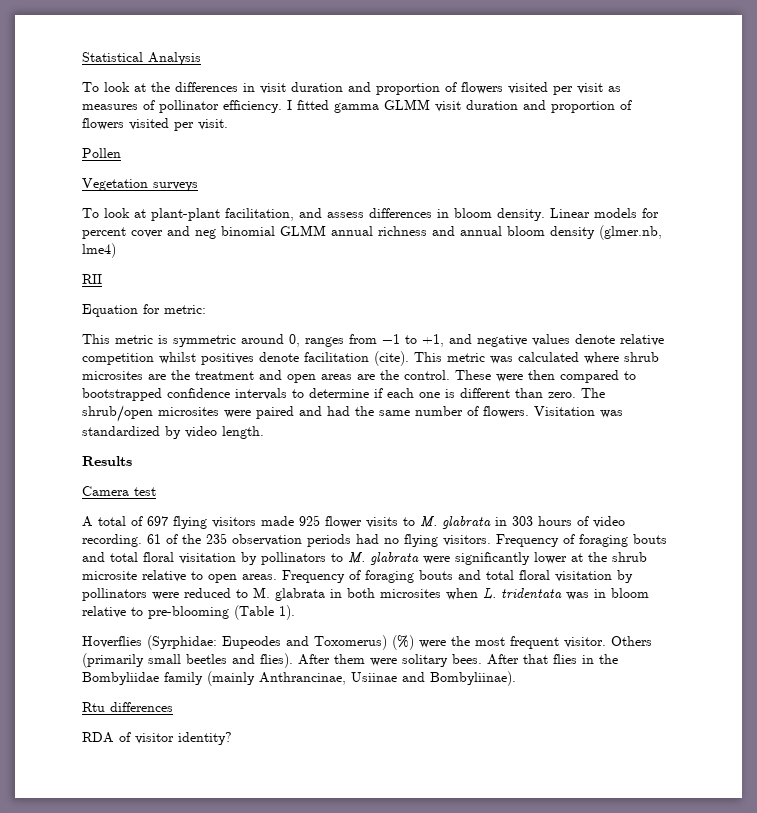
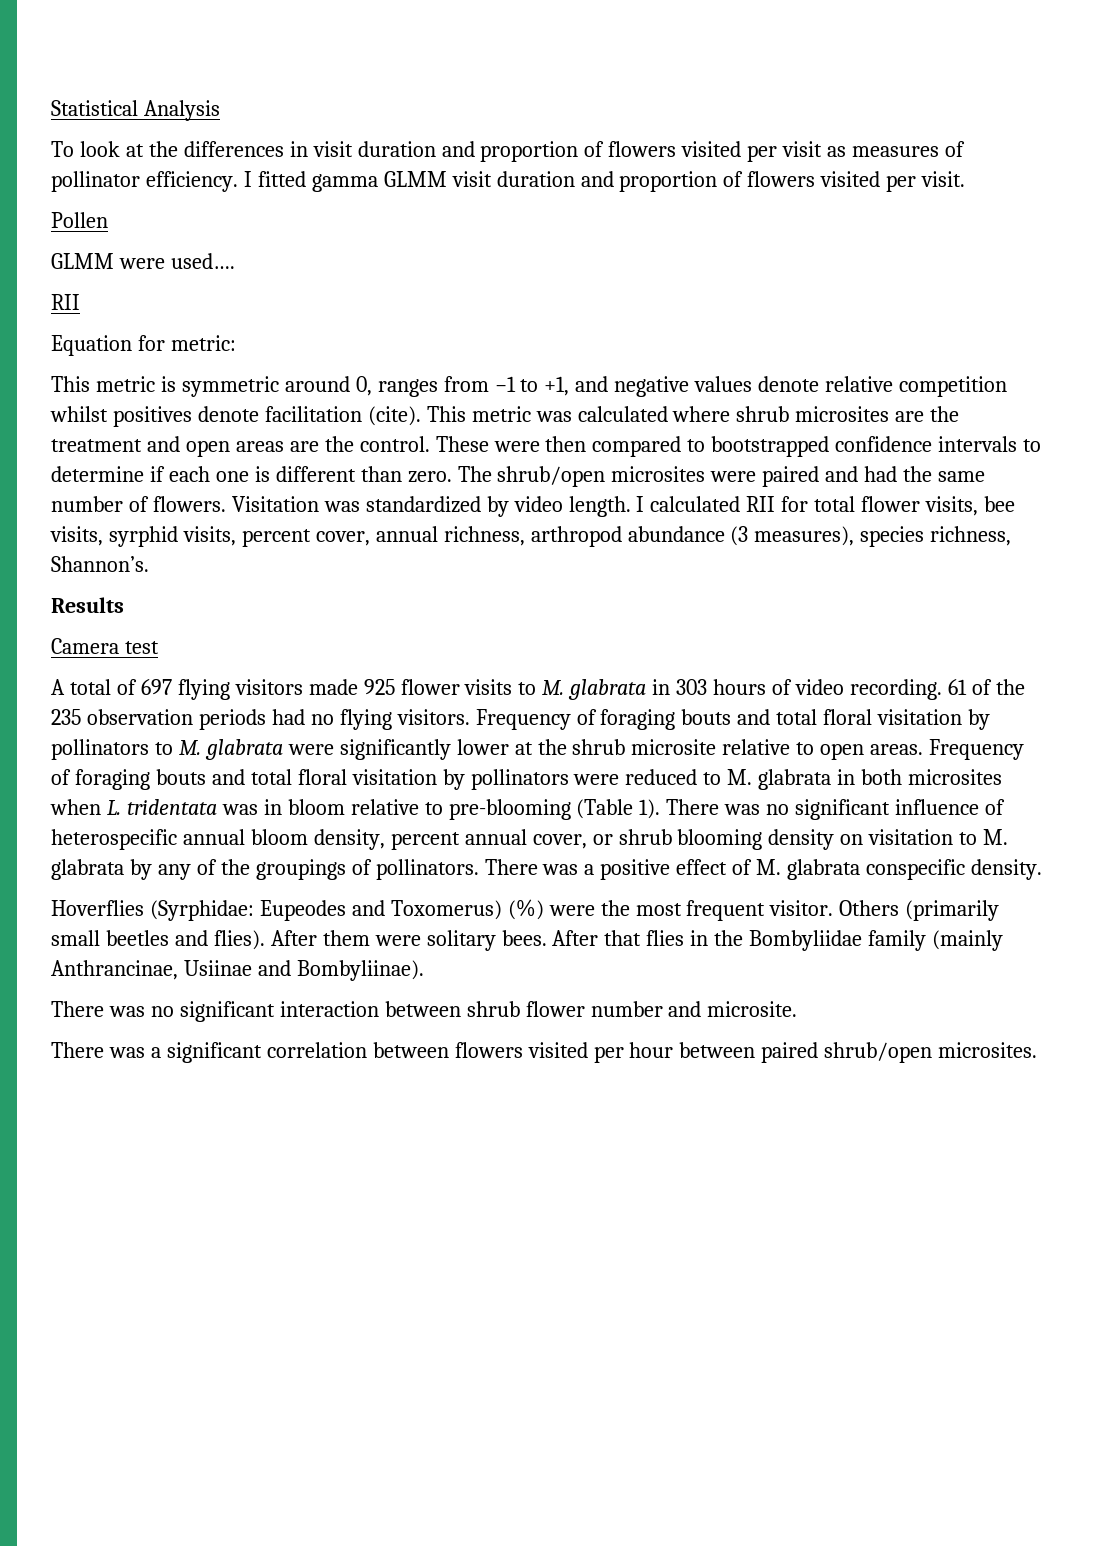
[82,178,198,191] [82,208,659,221] [82,225,662,240] [82,243,116,258] Vegetation surveys // To look at plant-plant facilitation, and assess differences in bloom density. Linear models for percent cover and neg binomial GLMM annual richness and annual bloom density (glmer.nb, lme4) -> [51,253,235,269] GLMM were used….
(264, 432) none -> [636,496,1016,516] [50,526,1012,547] [51,556,149,572] I calculated RII for total flower visits, bee visits, syrphid visits, percent cover, annual richness, arthropod abundance (3 measures), species richness, Shannon’s.
(295, 612) none -> [666,799,1006,820] [51,829,1009,850] [51,859,1042,880] There was no significant influence of heterospecific annual bloom density, percent annual cover, or shrub blooming density on visitation to M. glabrata by any of the groupings of pollinators. There was a positive effect of M. glabrata conspecific density.
[82,702,173,712] [82,732,232,745] Rtu differences // RDA of visitor identity? -> [51,1001,798,1022] [51,1042,1038,1063] There was no significant interaction between shrub flower number and microsite. // There was a significant correlation between flowers visited per hour between paired shrub/open microsites.

